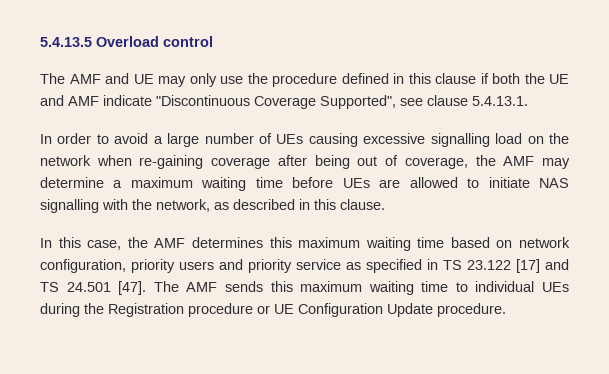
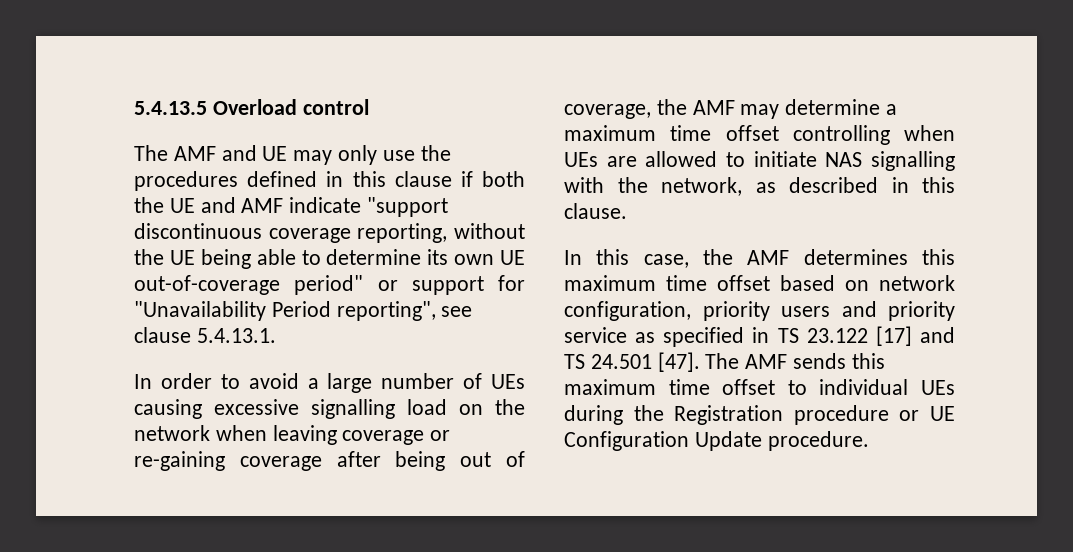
[272,73,337,87] procedure -> [134,171,238,191] procedures
[156,95,396,109] "Discontinuous Coverage Supported", -> [367,197,449,217] [134,223,525,243] [134,249,525,269] [134,275,525,295] [134,301,436,321] "support discontinuous coverage reporting, without the UE being able to determine its own UE out-of-coverage period" or support for "Unavailability Period reporting",
(132, 160) none -> [272,425,451,445] leaving coverage or
[201,177,334,191] waiting time before -> [670,125,955,145] time offset controlling when
[365,237,445,251] waiting time -> [666,275,770,291] time offset
[368,281,449,295] waiting time -> [668,379,776,395] time offset

